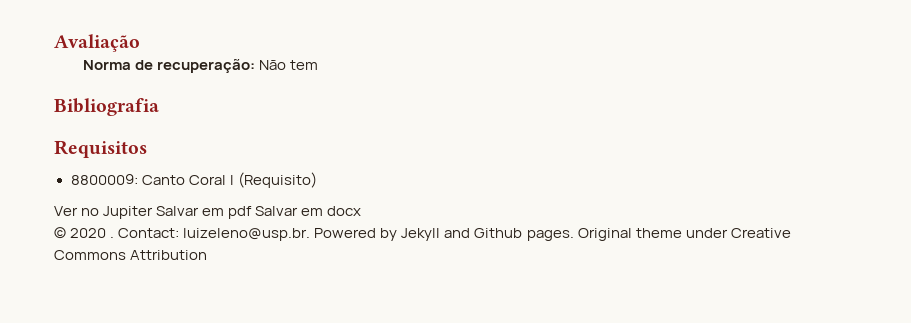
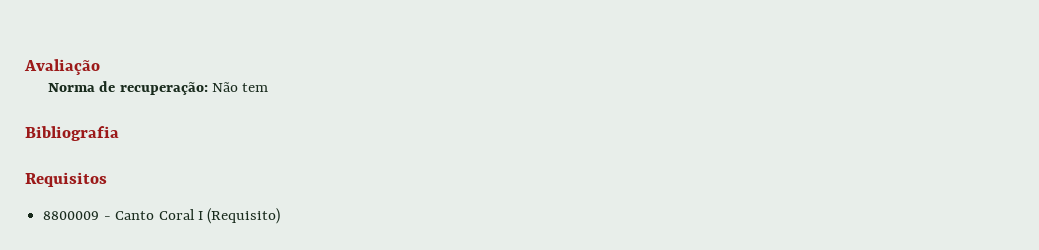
[70,174,138,185] 8800009: -> [43,211,111,220] 8800009 -
[54,206,362,219] [54,227,791,241] [54,250,208,260] // Ver no Jupiter Salvar em pdf Salvar em docx // © 2020 . Contact: luizeleno@usp.br. Powered by Jekyll and Github pages. Original theme under Creative Commons Attribution -> (281, 216) none

